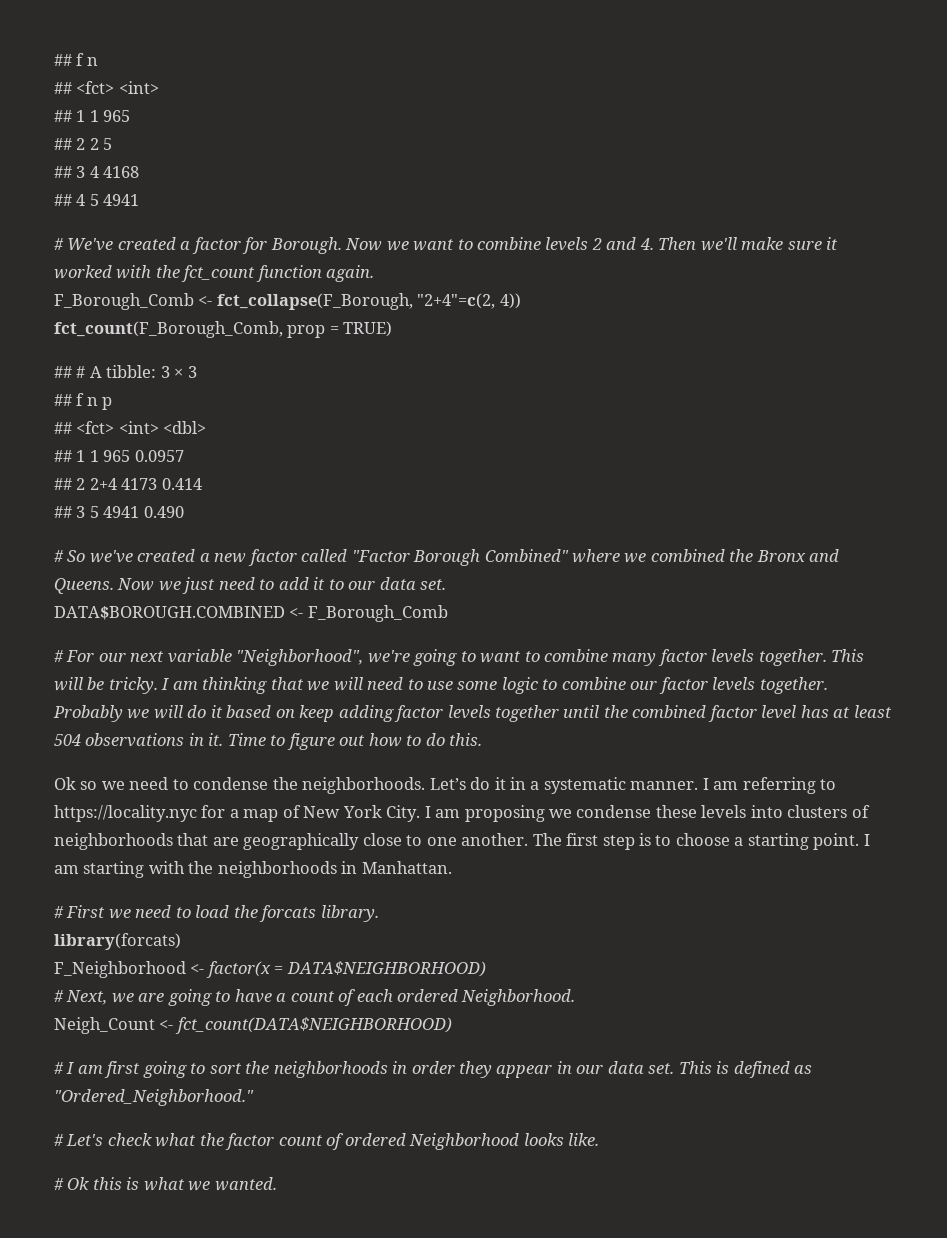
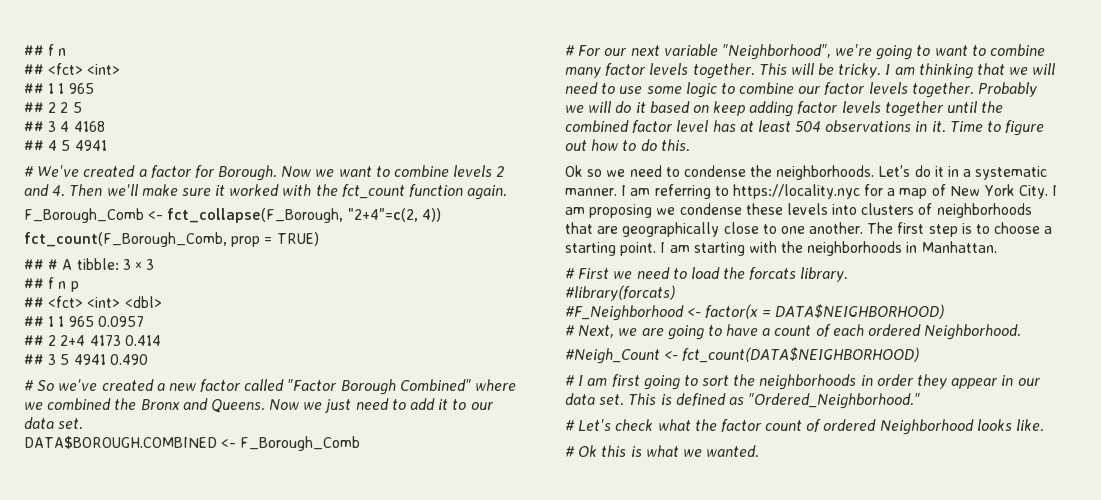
[54,933,181,950] [54,961,186,978] library(forcats) // F_Neighborhood -> [565,285,675,301] [565,305,684,321] #library(forcats) // #F_Neighborhood
[54,1017,155,1034] Neigh_Count -> [565,348,660,364] #Neigh_Count

